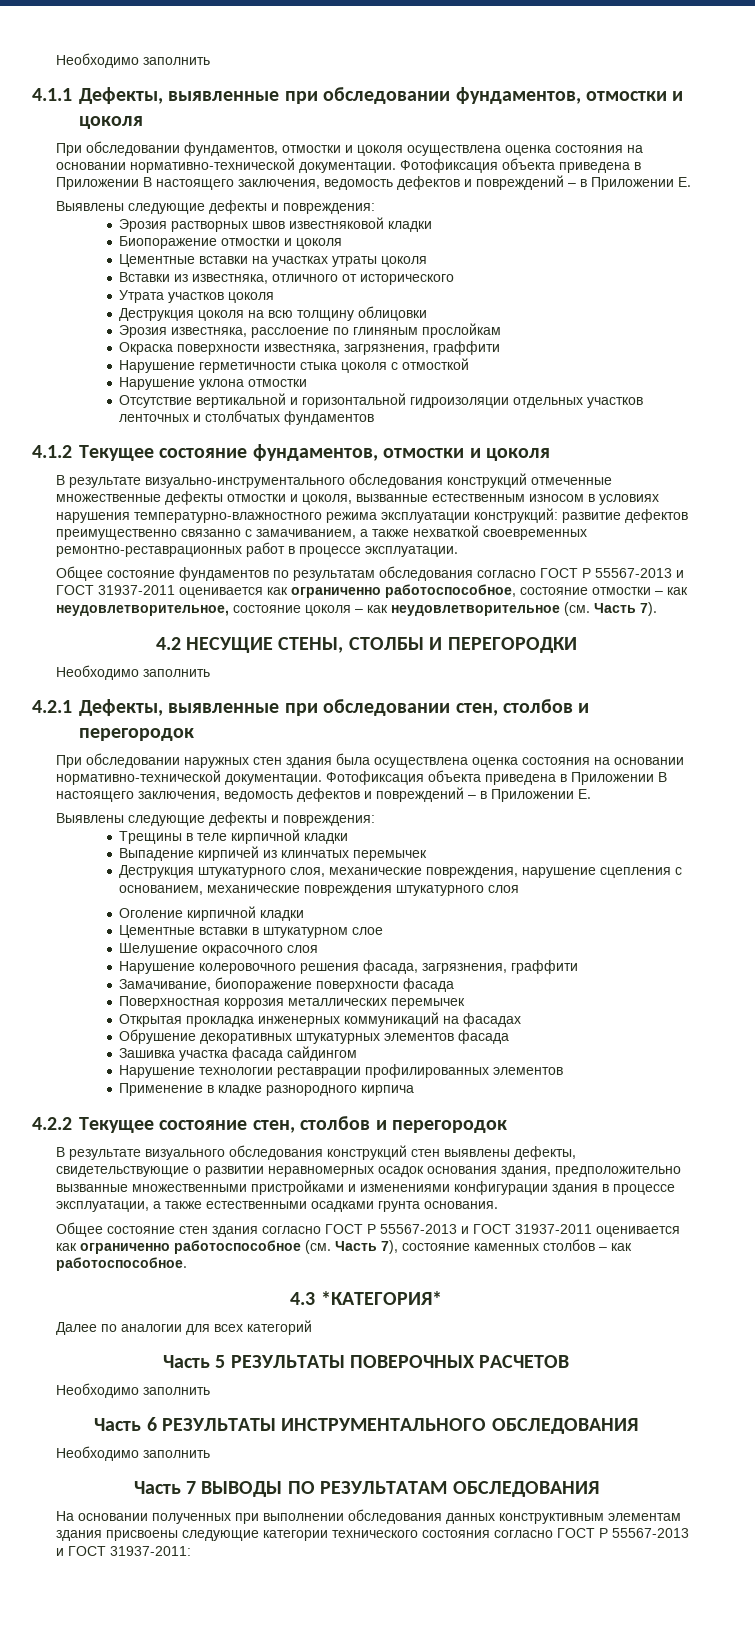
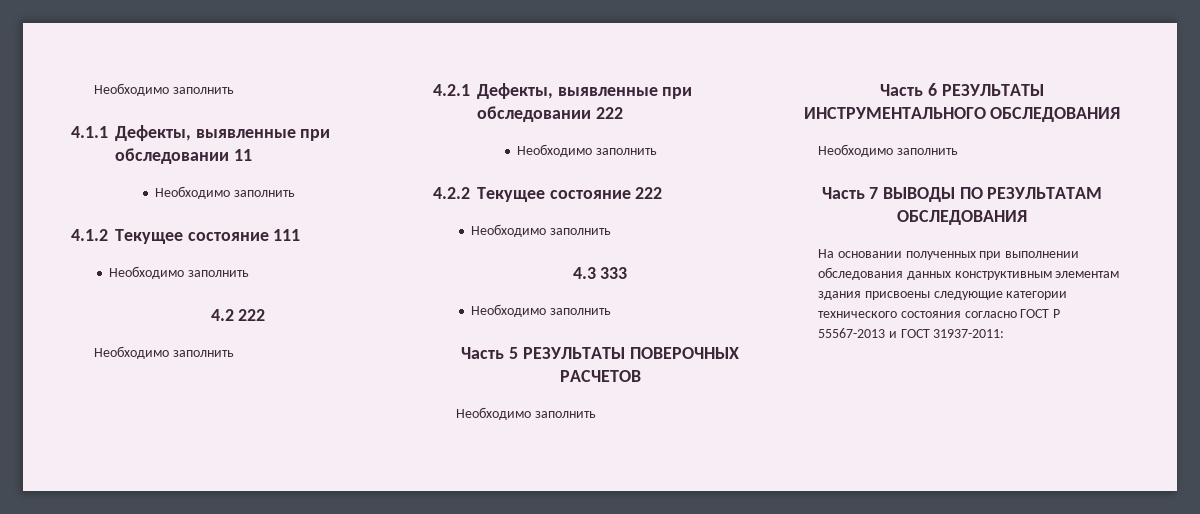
[455,87,684,104] [79,116,143,129] [55,141,643,156] [55,158,641,173] [55,175,691,190] [55,200,375,214] [119,217,433,232] [119,236,343,249] [119,254,428,267] [119,272,455,285] [119,290,275,303] [119,306,428,321] [119,323,502,338] [119,341,501,355] [119,358,470,373] [119,377,308,390] [119,393,644,408] [119,410,375,425] [32,444,550,461] [55,473,612,488] [55,491,659,505] [55,508,688,523] [55,525,587,540] [55,542,458,557] [55,566,684,581] [55,584,688,598] [55,602,657,616] [155,637,577,653] фундаментов, отмостки и цоколя // При обследовании фундаментов, отмостки и цоколя осуществлена оценка состояния на основании нормативно-технической документации. Фотофиксация объекта приведена в Приложении В настоящего заключения, ведомость дефектов и повреждений – в Приложении Е. // Выявлены следующие дефекты и повреждения: // Эрозия растворных швов известняковой кладки // Биопоражение отмостки и цоколя // Цементные вставки на участках утраты цоколя // Вставки из известняка, отличного от исторического // Утрата участков цоколя // Деструкция цоколя на всю толщину облицовки // Эрозия известняка, расслоение по глиняным прослойкам // Окраска поверхности известняка, загрязнения, граффити // Нарушение герметичности стыка цоколя с отмосткой // Нарушение уклона отмостки // Отсутствие вертикальной и горизонтальной гидроизоляции отдельных участков ленточных и столбчатых фундаментов // 4.1.2 Текущее состояние фундаментов, отмостки и цоколя // В результате визуально-инструментального обследования конструкций отмеченные множественные дефекты отмостки и цоколя, вызванные естественным износом в условиях нарушения температурно-влажностного режима эксплуатации конструкций: развитие дефектов преимущественно связанно с замачиванием, а также нехваткой своевременных ремонтно-реставрационных работ в процессе эксплуатации. // Общее состояние фундаментов по результатам обследования согласно ГОСТ Р 55567-2013 и ГОСТ 31937-2011 оценивается как ограниченно работоспособное, состояние отмостки – как неудовлетворительное, состояние цоколя – как неудовлетворительное (см. Часть 7). // 4.2 НЕСУЩИЕ СТЕНЫ, СТОЛБЫ И ПЕРЕГОРОДКИ -> [233,149,252,161] [155,186,296,199] [71,229,301,244] [109,266,250,279] [210,309,266,321] 11 // Необходимо заполнить // 4.1.2 Текущее состояние 111 // Необходимо заполнить // 4.2 222
[455,699,590,716] [79,728,194,741] [55,753,684,768] [55,770,667,785] [55,787,591,802] [55,812,375,826] [119,829,349,844] [119,846,428,861] [119,865,683,878] [119,885,520,896] [119,906,305,921] [119,925,384,938] [119,943,319,956] [119,960,579,974] [119,977,455,992] [119,996,466,1009] [119,1012,522,1027] [119,1029,510,1044] [119,1046,358,1061] [119,1064,564,1078] [119,1083,415,1096] [32,1116,507,1133] [55,1145,576,1160] [55,1166,681,1177] [55,1180,675,1195] [55,1201,498,1212] [55,1222,680,1237] [55,1239,632,1254] [55,1257,187,1271] [290,1291,442,1305] [55,1320,312,1335] стен, столбов и перегородок // При обследовании наружных стен здания была осуществлена оценка состояния на основании нормативно-технической документации. Фотофиксация объекта приведена в Приложении В настоящего заключения, ведомость дефектов и повреждений – в Приложении Е. // Выявлены следующие дефекты и повреждения: // Трещины в теле кирпичной кладки // Выпадение кирпичей из клинчатых перемычек // Деструкция штукатурного слоя, механические повреждения, нарушение сцепления с основанием, механические повреждения штукатурного слоя // Оголение кирпичной кладки // Цементные вставки в штукатурном слое // Шелушение окрасочного слоя // Нарушение колеровочного решения фасада, загрязнения, граффити // Замачивание, биопоражение поверхности фасада // Поверхностная коррозия металлических перемычек // Открытая прокладка инженерных коммуникаций на фасадах // Обрушение декоративных штукатурных элементов фасада // Зашивка участка фасада сайдингом // Нарушение технологии реставрации профилированных элементов // Применение в кладке разнородного кирпича // 4.2.2 Текущее состояние стен, столбов и перегородок // В результате визуального обследования конструкций стен выявлены дефекты, свидетельствующие о развитии неравномерных осадок основания здания, предположительно вызванные множественными пристройками и изменениями конфигурации здания в процессе эксплуатации, а также естественными осадками грунта основания. // Общее состояние стен здания согласно ГОСТ Р 55567-2013 и ГОСТ 31937-2011 оценивается как ограниченно работоспособное (см. Часть 7), состояние каменных столбов – как работоспособное. // 4.3 *КАТЕГОРИЯ* // Далее по аналогии для всех категорий -> [595,107,623,119] [517,144,658,157] [433,187,663,202] [471,224,612,237] [572,267,628,279] [471,304,612,317] 222 // Необходимо заполнить // 4.2.2 Текущее состояние 222 // Необходимо заполнить // 4.3 333 // Необходимо заполнить

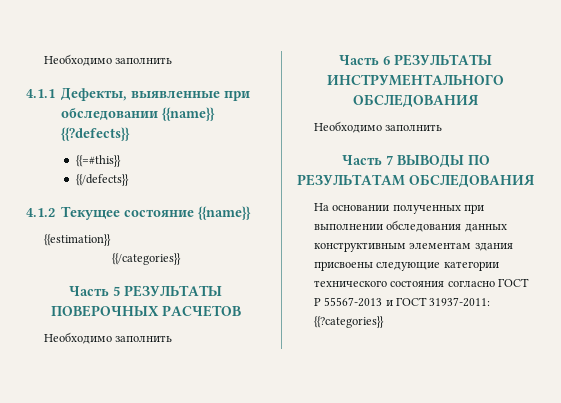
[233,149,252,161] [155,186,296,199] 11 // Необходимо заполнить -> [162,107,216,121] [61,127,131,141] [75,155,121,167] [75,174,129,186] {{name}} {{?defects}} // {{=#this}} // {{/defects}}
[273,229,301,241] [109,266,250,279] [210,309,266,321] [93,346,234,359] [433,83,693,99] [477,106,623,122] [517,144,658,157] [433,187,663,202] [471,224,612,237] [572,267,628,279] [471,304,612,317] 111 // Необходимо заполнить // 4.2 222 // Необходимо заполнить // 4.2.1 Дефекты, выявленные при обследовании 222 // Необходимо заполнить // 4.2.2 Текущее состояние 222 // Необходимо заполнить // 4.3 333 // Необходимо заполнить -> [198,206,252,220] [43,234,111,246] [111,253,181,265] {{name}} // {{estimation}} // {{/categories}}
(1005, 333) none -> [313,316,384,328] {{?categories}}

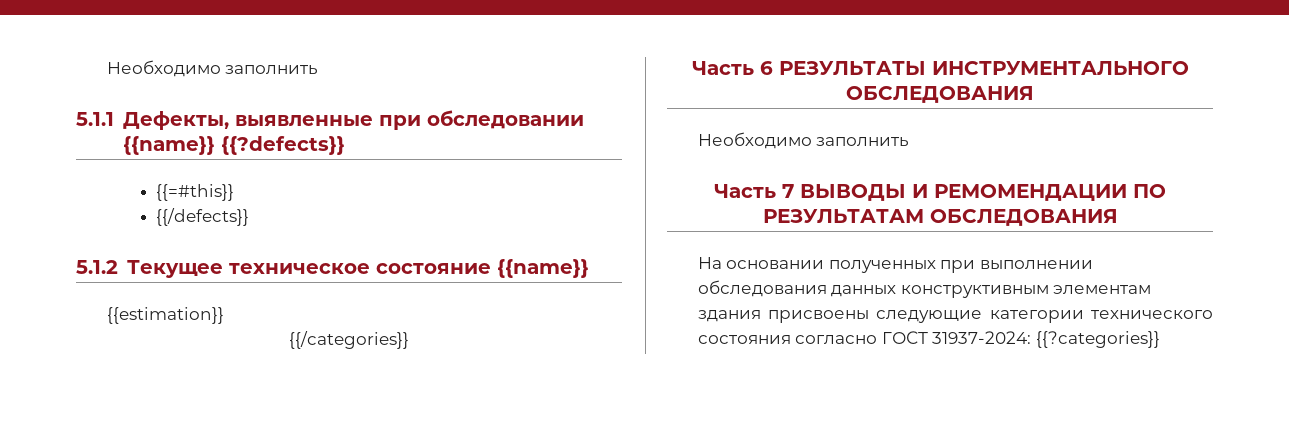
[43,54,173,66] [26,89,55,98] Необходимо заполнить // 4.1.1 -> [106,60,319,77] [76,112,114,126] Необходимо заполнить // 5.1.1
[26,206,121,220] 4.1.2 Текущее -> [76,260,370,278] 5.1.2 Текущее техническое
[69,285,222,297] [50,305,241,317] [43,332,173,344] // Часть 5 РЕЗУЛЬТАТЫ ПОВЕРОЧНЫХ РАСЧЕТОВ // Необходимо заполнить -> (409, 340) none
(464, 161) none -> [912,184,1127,201] И РЕМОМЕНДАЦИИ
[313,297,491,307] Р 55567-2013 и ГОСТ 31937-2011: -> [932,331,1032,344] 31937-2024:

